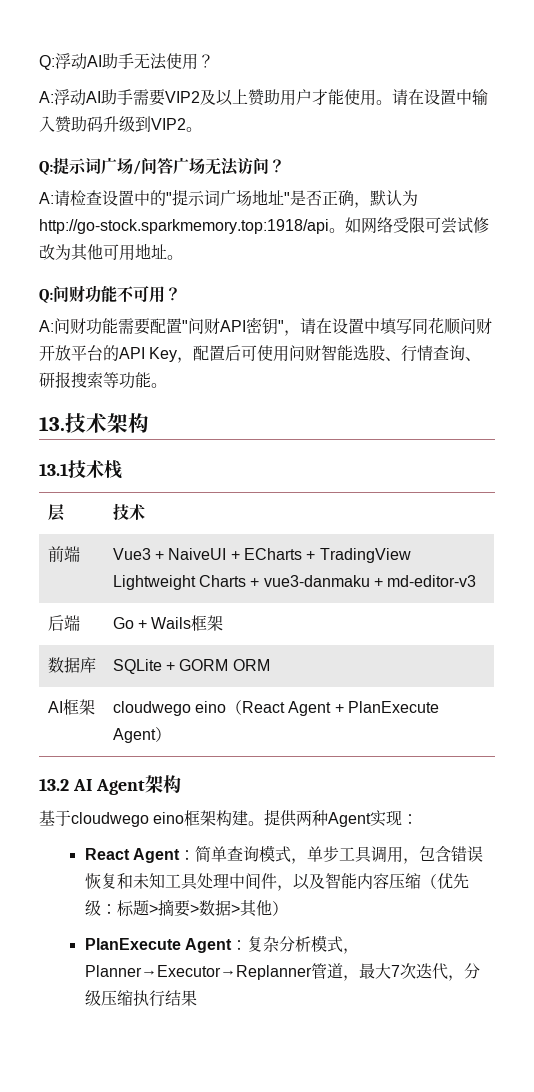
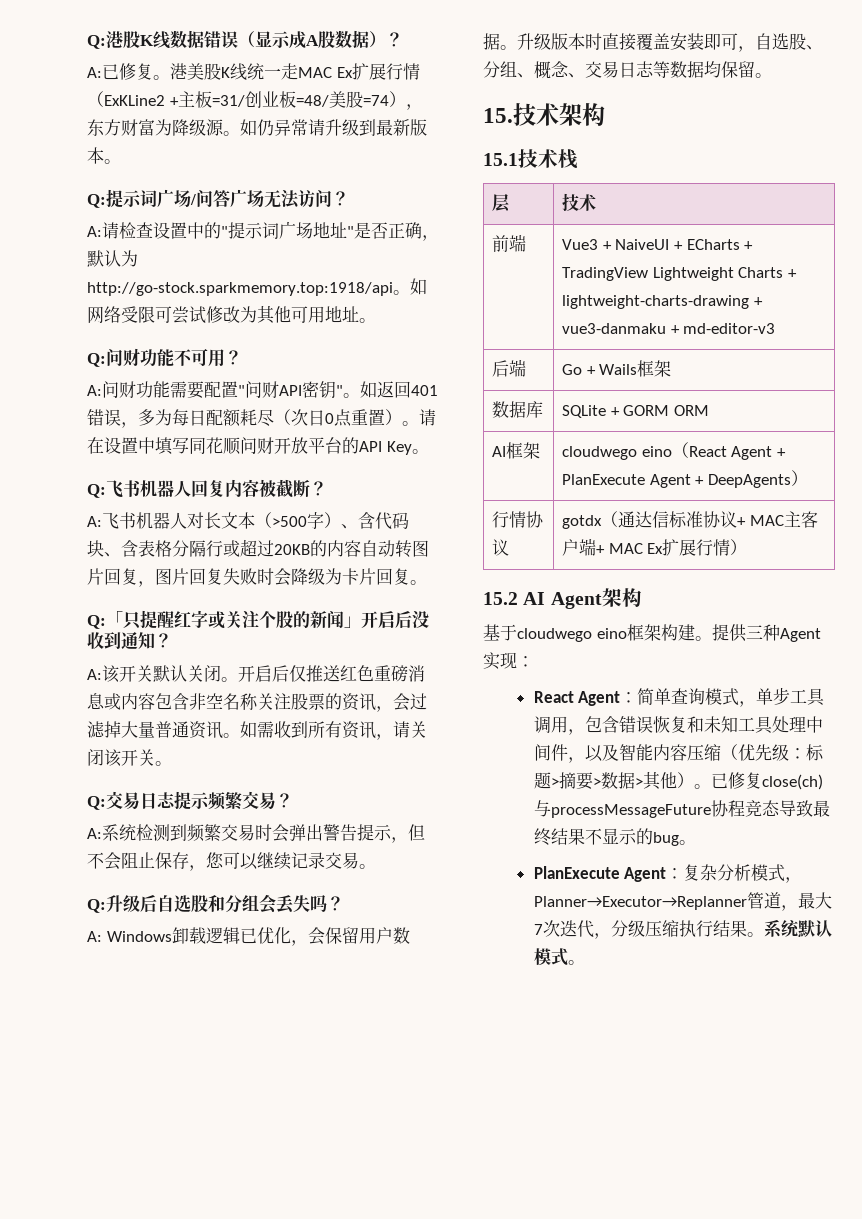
[39,53,214,70] [39,88,488,106] [39,115,186,133] Q:浮动AI助手无法使用？ // A:浮动AI助手需要VIP2及以上赞助用户才能使用。请在设置中输入赞助码升级到VIP2 -> [87,30,403,49] [87,63,420,81] [87,91,423,110] [87,119,427,136] [87,147,104,164] Q:港股K线数据错误（显示成A股数据）？ // A:已修复。港美股K线统一走MAC Ex扩展行情（ExKLine2 +主板=31/创业板=48/美股=74），东方财富为降级源。如仍异常请升级到最新版本
[284,330,300,336] ， -> [343,381,438,398] [87,409,419,428] 。如返回401错误，多为每日配额耗尽（次日0点重置）。
[177,345,482,363] [39,371,167,389] [39,417,65,431] ，配置后可使用问财智能选股、行情查询、研报搜索等功能。 // 13. -> [411,449,429,454] [87,479,327,498] [87,512,409,530] [87,539,429,558] [87,568,427,587] [87,610,429,629] [87,632,172,650] [87,665,425,683] [87,693,427,712] [87,721,427,740] [87,749,172,767] [87,791,293,810] [87,824,425,843] [87,852,376,871] [87,894,344,914] [87,927,410,946] [483,33,823,52] [483,61,772,79] [483,108,513,123] 。 // Q:飞书机器人回复内容被截断？ // A:飞书机器人对长文本（>500字）、含代码块、含表格分隔行或超过20KB的内容自动转图片回复，图片回复失败时会降级为卡片回复。 // Q:「只提醒红字或关注个股的新闻」开启后没收到通知？ // A:该开关默认关闭。开启后仅推送红色重磅消息或内容包含非空名称关注股票的资讯，会过滤掉大量普通资讯。如需收到所有资讯，请关闭该开关。 // Q:交易日志提示频繁交易？ // A:系统检测到频繁交易时会弹出警告提示，但不会阻止保存，您可以继续记录交易。 // Q:升级后自选股和分组会丢失吗？ // A: Windows卸载逻辑已优化，会保留用户数据。升级版本时直接覆盖安装即可，自选股、分组、概念、交易日志等数据均保留。 // 15.
[39,463,68,476] 13.1 -> [483,153,518,166] 15.1
(260, 582) none -> [562,295,763,309] lightweight-charts-drawing +
[154,727,171,742] [39,778,69,791] ） // 13.2 -> [695,470,808,488] [492,511,545,528] [492,539,510,556] [562,511,818,529] [562,538,748,556] [483,592,518,605] + DeepAgents） // 行情协议 | gotdx（通达信标准协议+ MAC主客户端+ MAC Ex扩展行情） // 15.2
[296,810,313,826] 两 -> [745,625,763,639] 三
(288, 908) none -> [693,772,823,790] [533,800,830,818] [533,828,696,846] 。已修复close(ch)与processMessageFuture协程竞态导致最终结果不显示的bug。
(197, 998) none -> [746,919,832,938] [533,948,585,966] 。系统默认模式。

